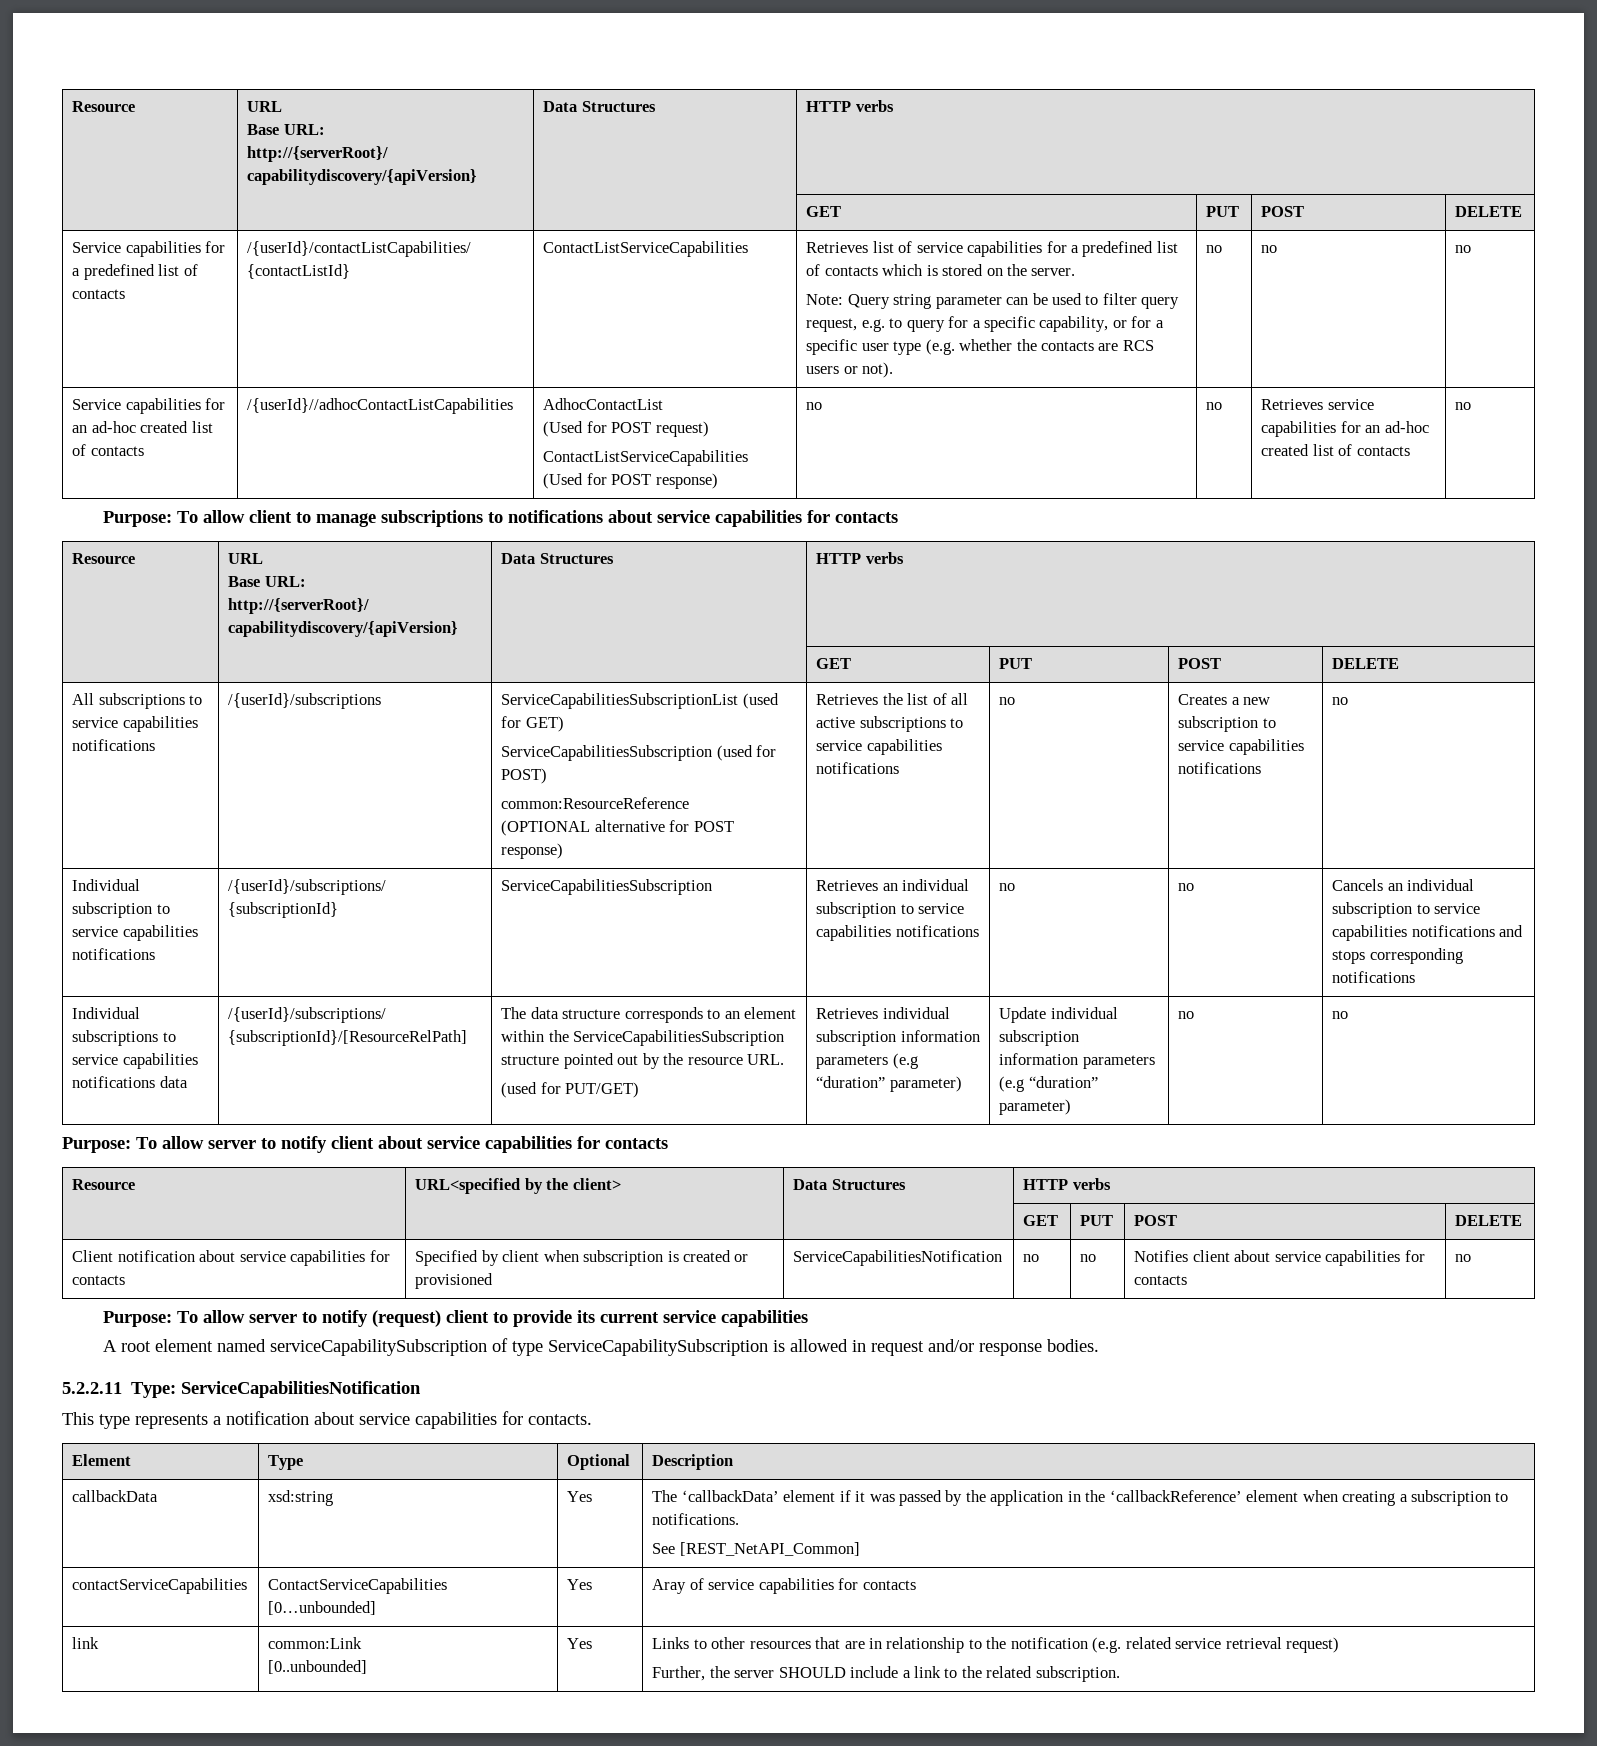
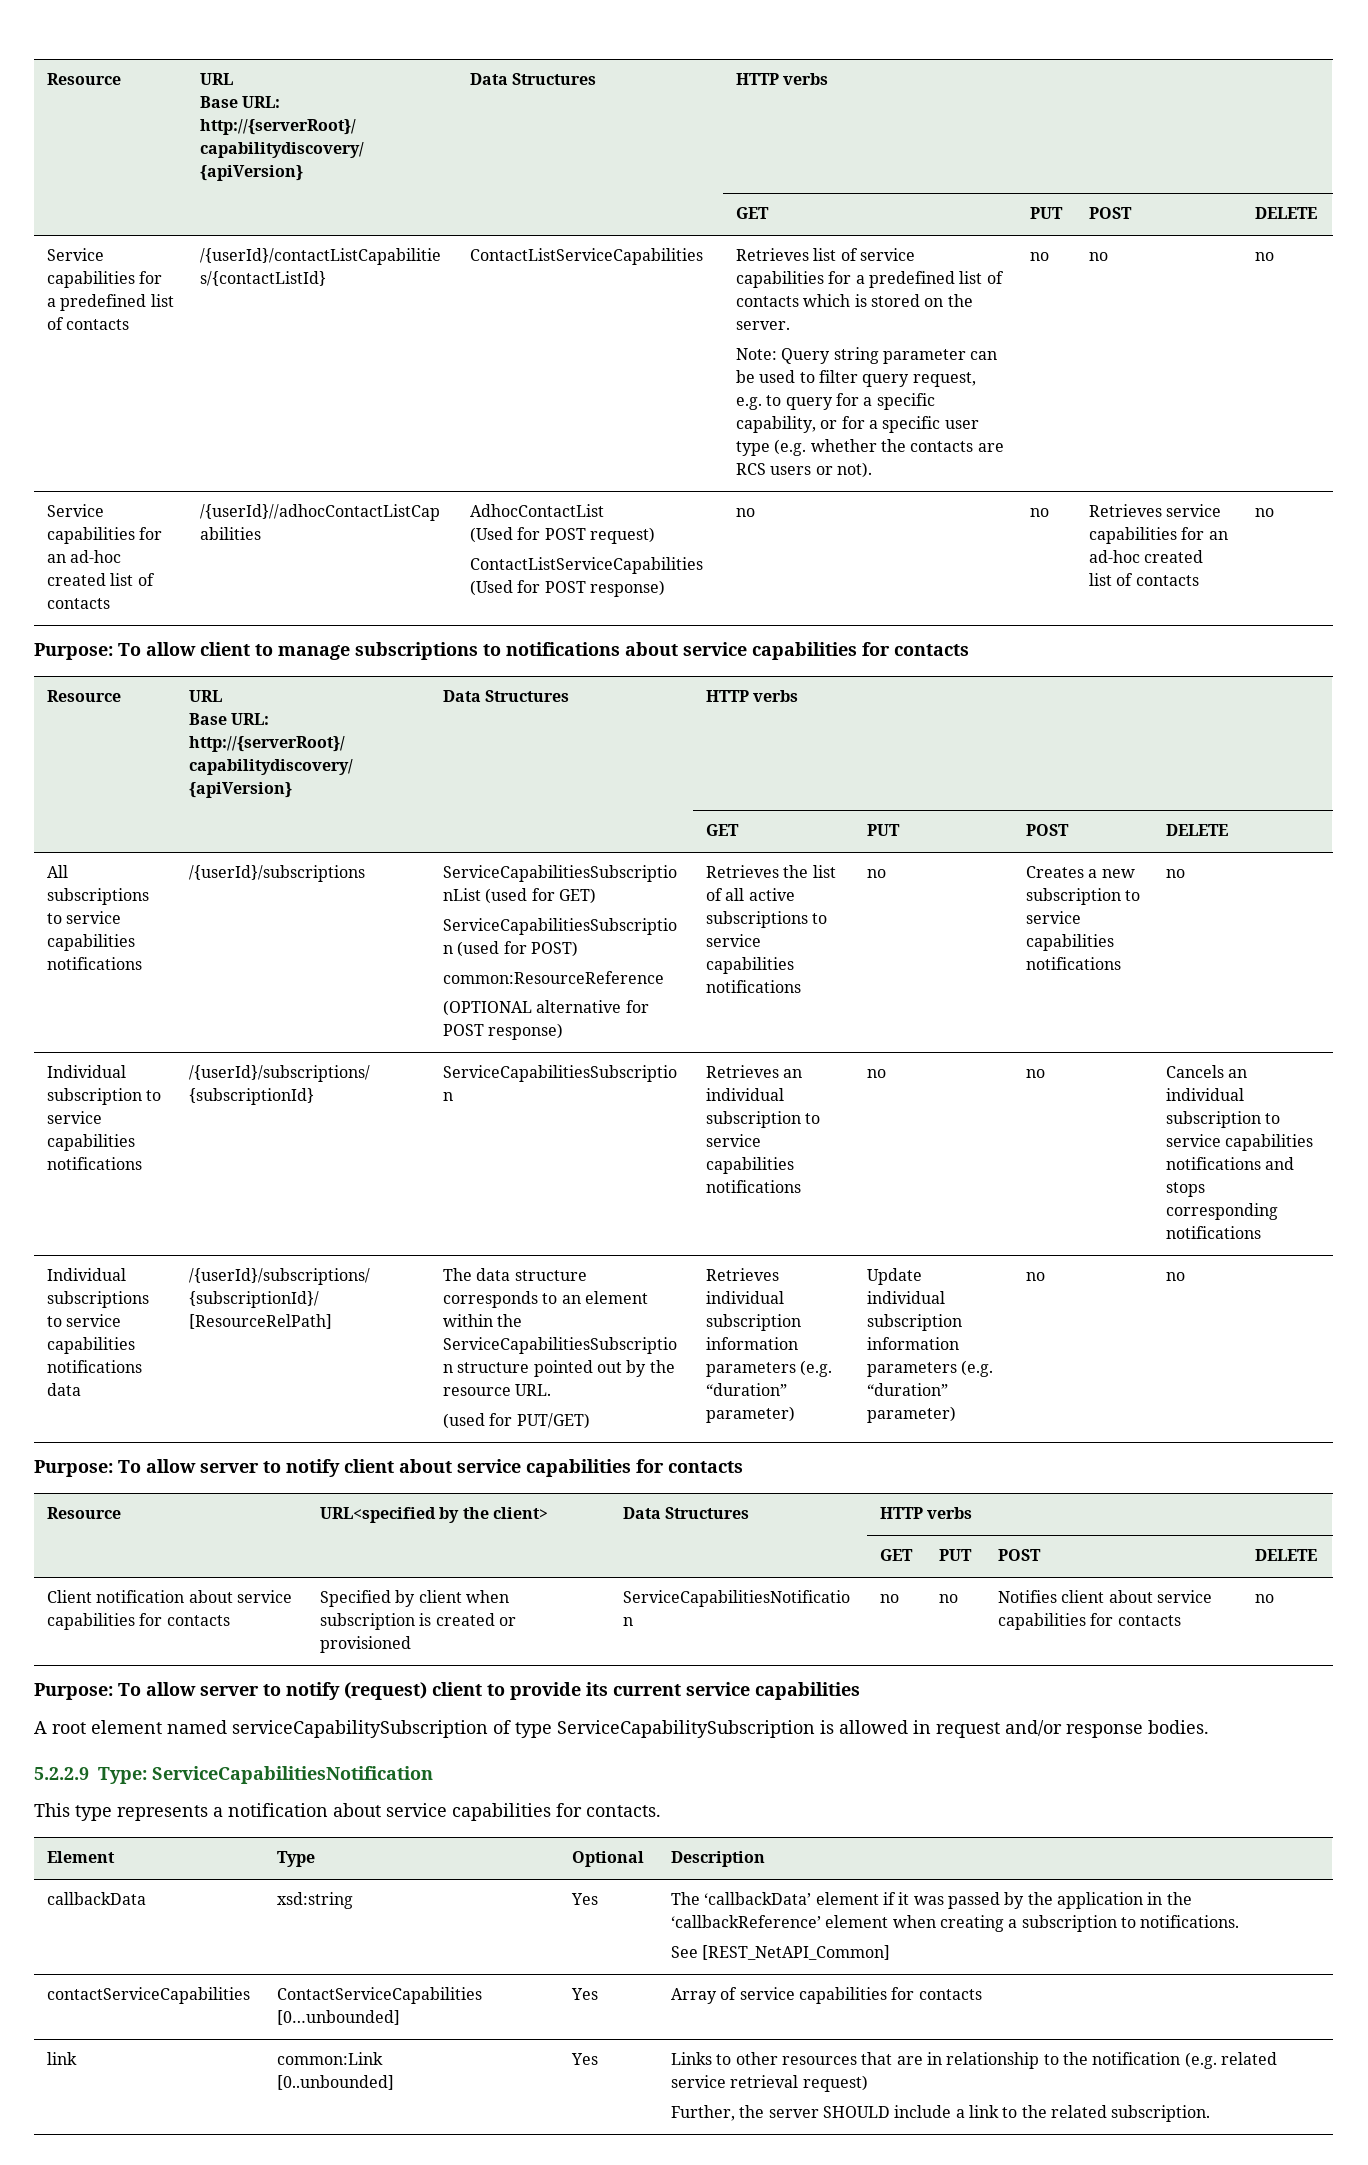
[892,1053,918,1069] (e.g -> [800,1360,833,1377] (e.g.
[999,1076,1025,1092] (e.g -> [961,1360,994,1377] (e.g.
[62,1382,122,1394] 5.2.2.11 -> [34,1767,89,1780] 5.2.2.9
[652,1579,687,1594] Aray -> [671,1988,718,2004] Array

